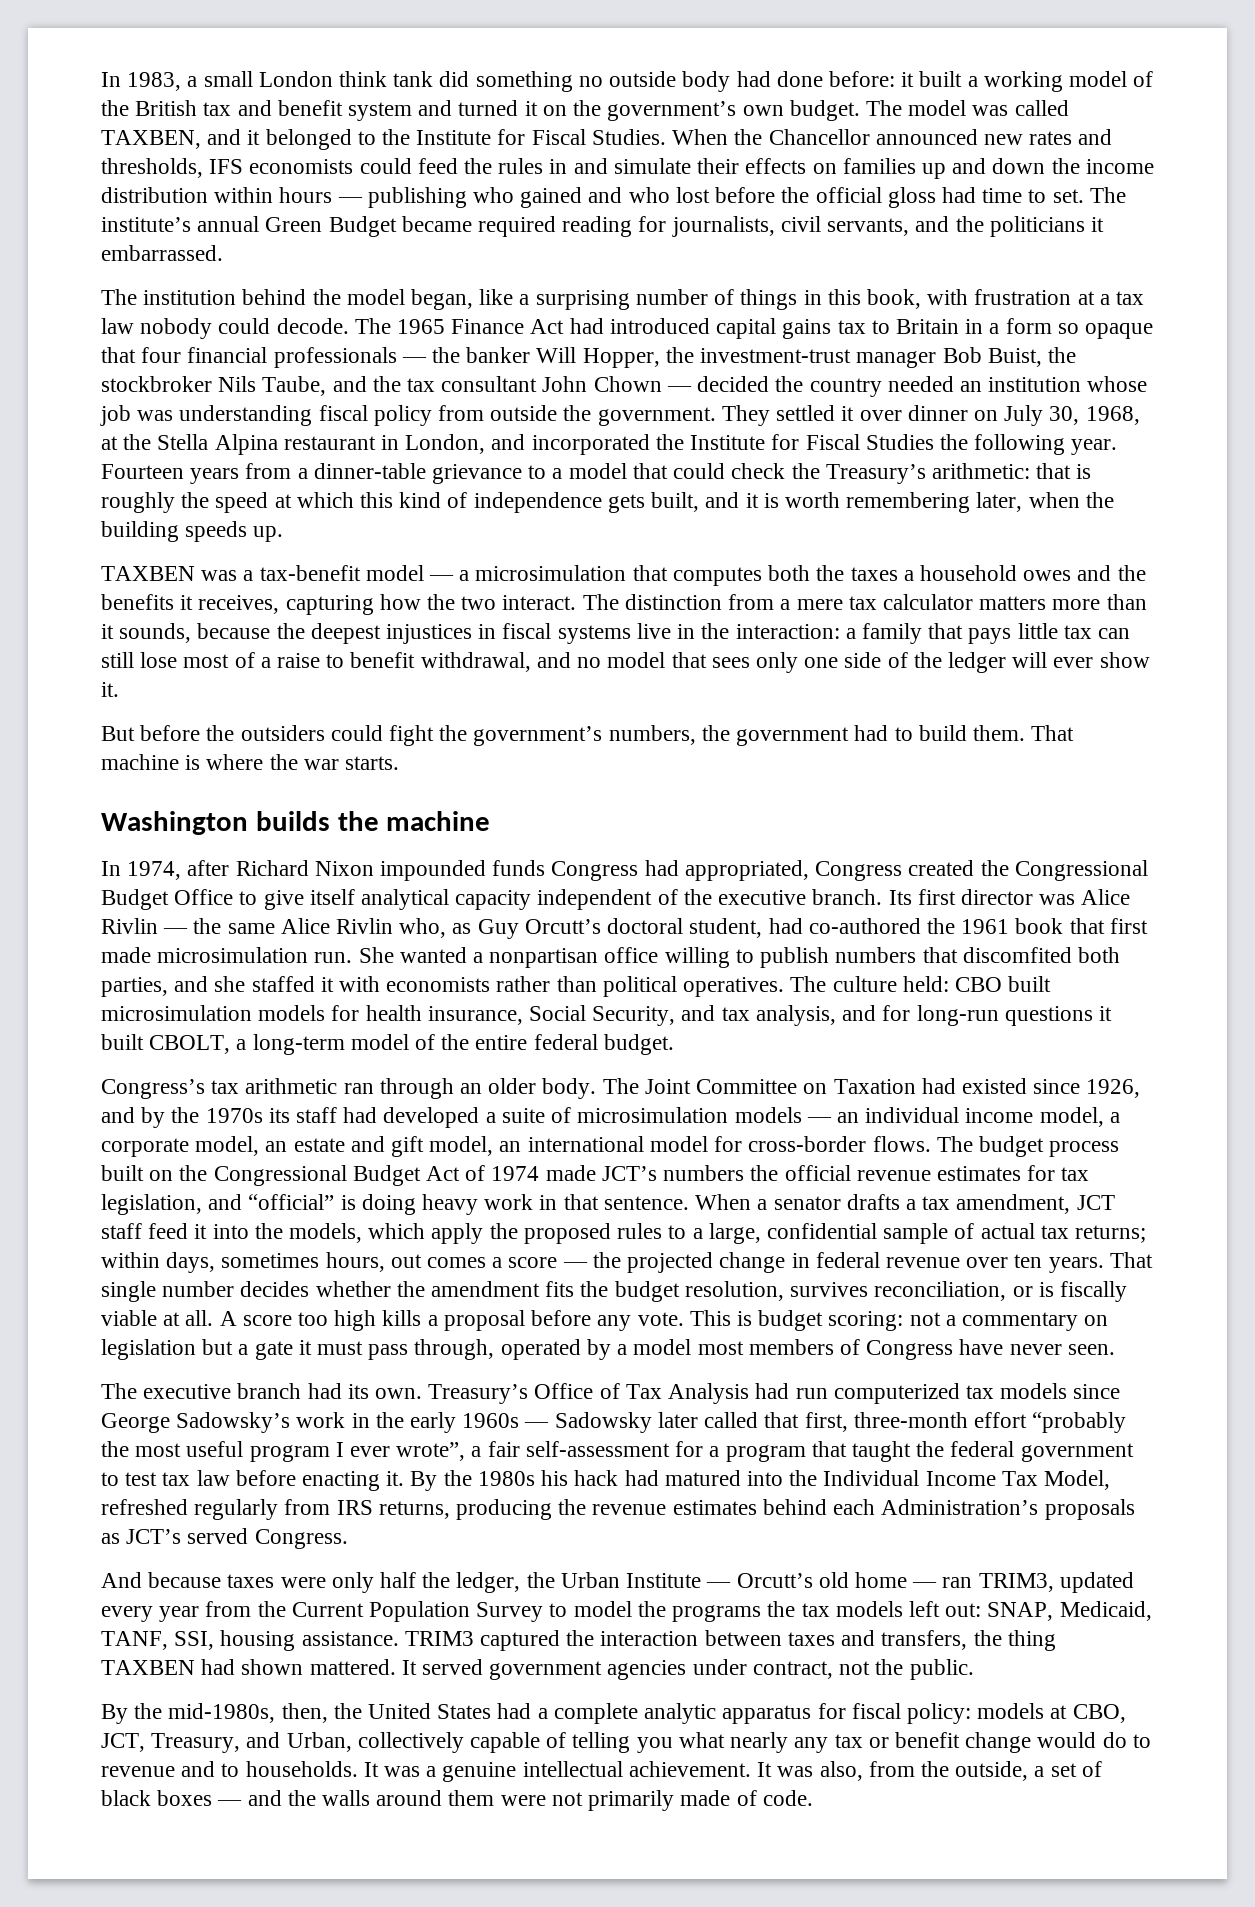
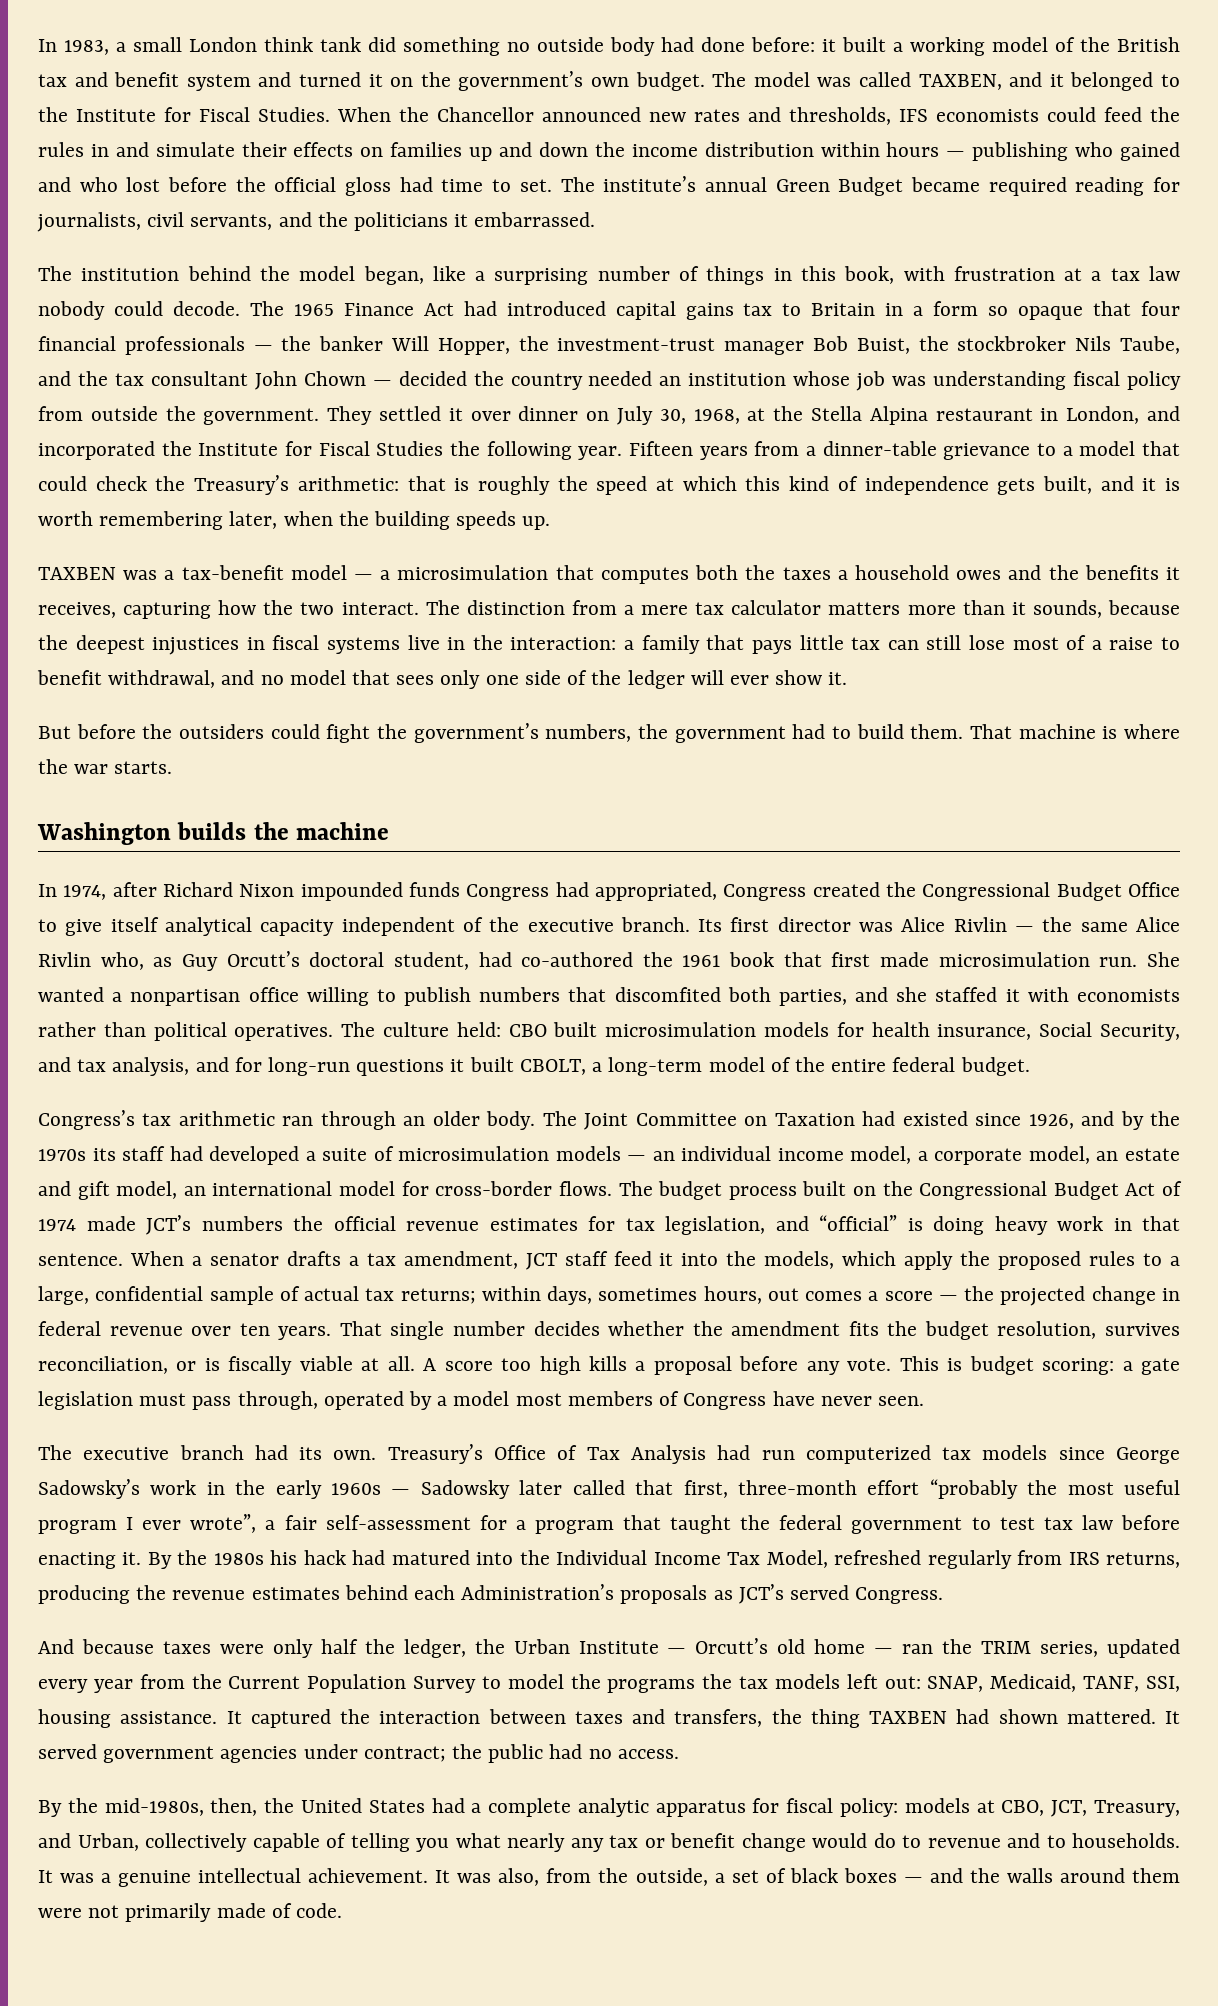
[101,464,184,479] Fourteen -> [629,441,693,456] Fifteen
[909,1312,1109,1331] [101,1339,234,1360] not a commentary on legislation but -> (1115, 1366) none
[298,1340,312,1355] it -> [38,1391,133,1410] legislation
[978,1573,1054,1592] TRIM3, -> [942,1639,1099,1657] the TRIM series,
[404,1631,474,1646] TRIM3 -> [226,1711,242,1724] It
[752,1659,974,1680] contract, not the public. -> [363,1744,679,1763] contract; the public had no access.

